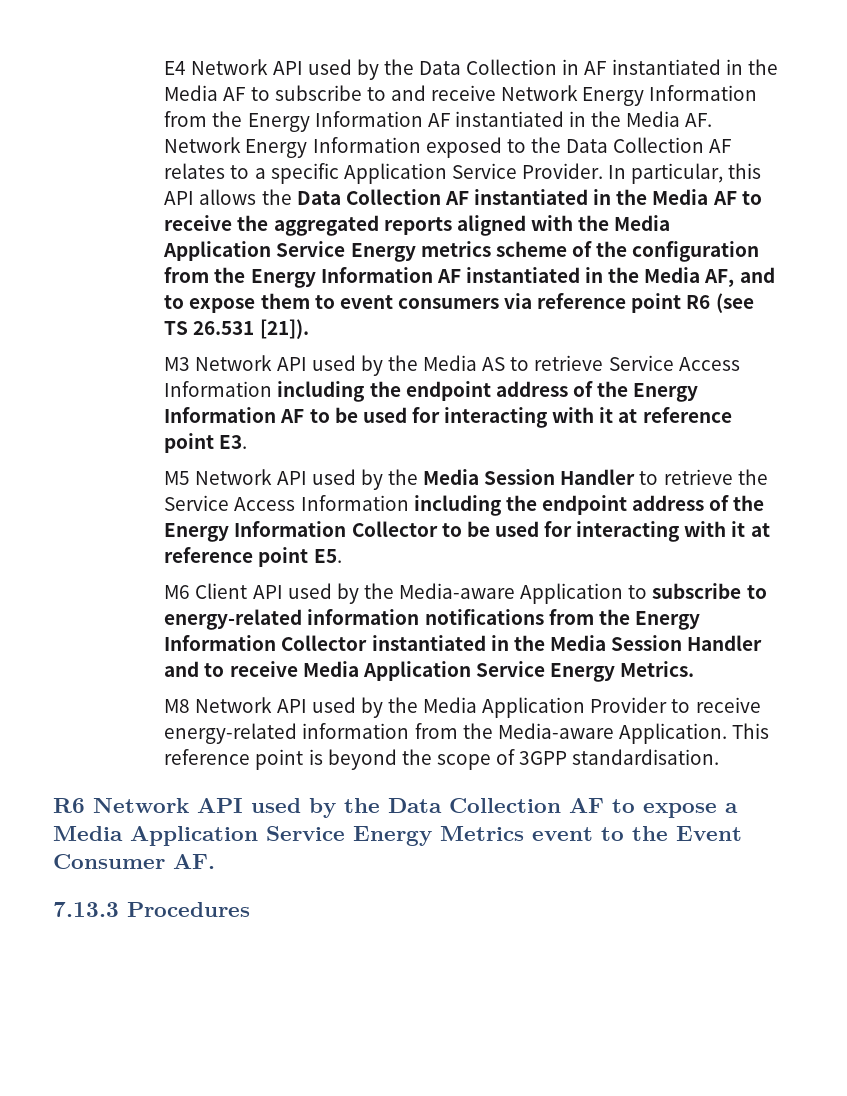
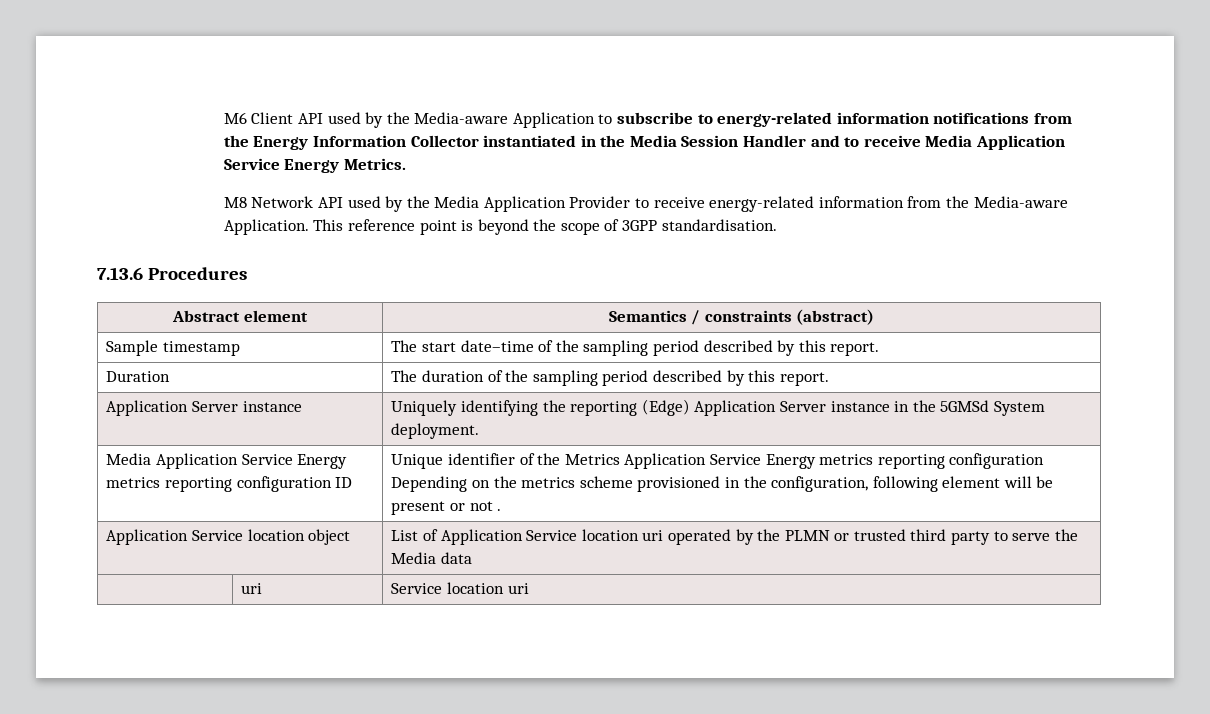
[164,59,778,80] [164,85,758,106] [164,111,713,132] [164,137,732,158] [164,163,762,184] [164,189,762,205] [164,215,671,236] [163,241,760,262] [164,267,775,288] [164,293,754,313] [164,319,309,339] [164,355,740,376] [164,381,699,402] [164,407,732,428] [164,433,248,453] [164,469,768,490] [164,495,765,516] [164,521,770,542] [164,547,342,567] E4 Network API used by the Data Collection in AF instantiated in the Media AF to subscribe to and receive Network Energy Information from the Energy Information AF instantiated in the Media AF. Network Energy Information exposed to the Data Collection AF relates to a specific Application Service Provider. In particular, this API allows the Data Collection AF instantiated in the Media AF to receive the aggregated reports aligned with the Media Application Service Energy metrics scheme of the configuration from the Energy Information AF instantiated in the Media AF, and to expose them to event consumers via reference point R6 (see TS 26.531 [21]). // M3 Network API used by the Media AS to retrieve Service Access Information including the endpoint address of the Energy Information AF to be used for interacting with it at reference point E3. // M5 Network API used by the Media Session Handler to retrieve the Service Access Information including the endpoint address of the Energy Information Collector to be used for interacting with it at reference point E5. // -> (223, 118) none
[53,798,738,818] [53,826,742,846] [53,854,215,869] [53,902,250,917] R6 Network API used by the Data Collection AF to expose a Media Application Service Energy Metrics event to the Event Consumer AF. // 7.13.3 Procedures -> [97,267,248,280] [172,310,308,322] [608,309,875,325] [106,340,240,356] [391,340,880,356] [106,371,171,382] [391,370,829,386] [106,400,302,416] [391,399,1045,416] [391,423,480,439] [106,453,348,469] [106,476,353,492] [391,453,1045,469] [391,476,1054,492] [391,501,502,515] [106,529,351,545] [391,529,1078,545] [391,552,472,564] [241,583,263,594] [391,582,529,594] 7.13.6 Procedures // Abstract element | Semantics / constraints (abstract) // Sample timestamp | The start date–time of the sampling period described by this report. // Duration | The duration of the sampling period described by this report. // Application Server instance | Uniquely identifying the reporting (Edge) Application Server instance in the 5GMSd System deployment. // Media Application Service Energy metrics reporting configuration ID | Unique identifier of the Metrics Application Service Energy metrics reporting configuration Depending on the metrics scheme provisioned in the configuration, following element will be present or not . // Application Service location object | List of Application Service location uri operated by the PLMN or trusted third party to serve the Media data // | uri | Service location uri

